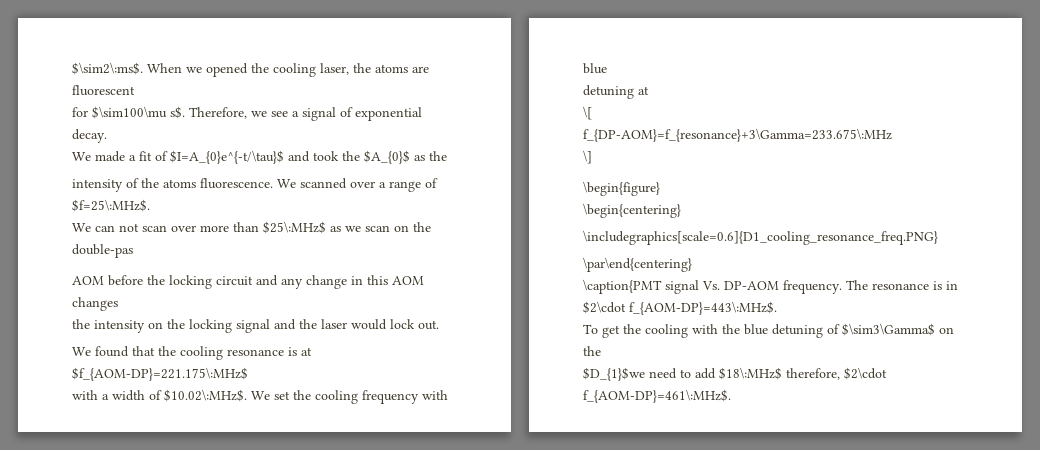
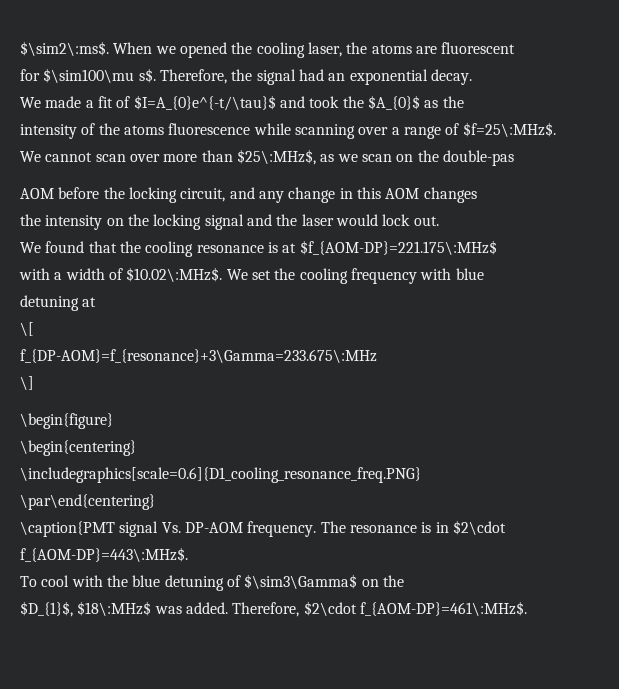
[251,107,353,121] we see a signal of -> [231,69,346,85] the signal had an
[200,178,347,189] fluorescence. We scanned -> [168,123,355,139] fluorescence while scanning
[95,223,139,232] can not -> [45,152,93,162] cannot
[263,221,326,234] $25\:MHz$ -> [236,149,316,165] $25\:MHz$,
[216,276,253,286] circuit -> [180,188,226,202] circuit,
[602,324,688,338] get the cooling -> [41,575,70,587] cool
[583,367,840,381] $D_{1}$we need to add $18\:MHz$ therefore, -> [20,601,300,617] $D_{1}$, $18\:MHz$ was added. Therefore,

